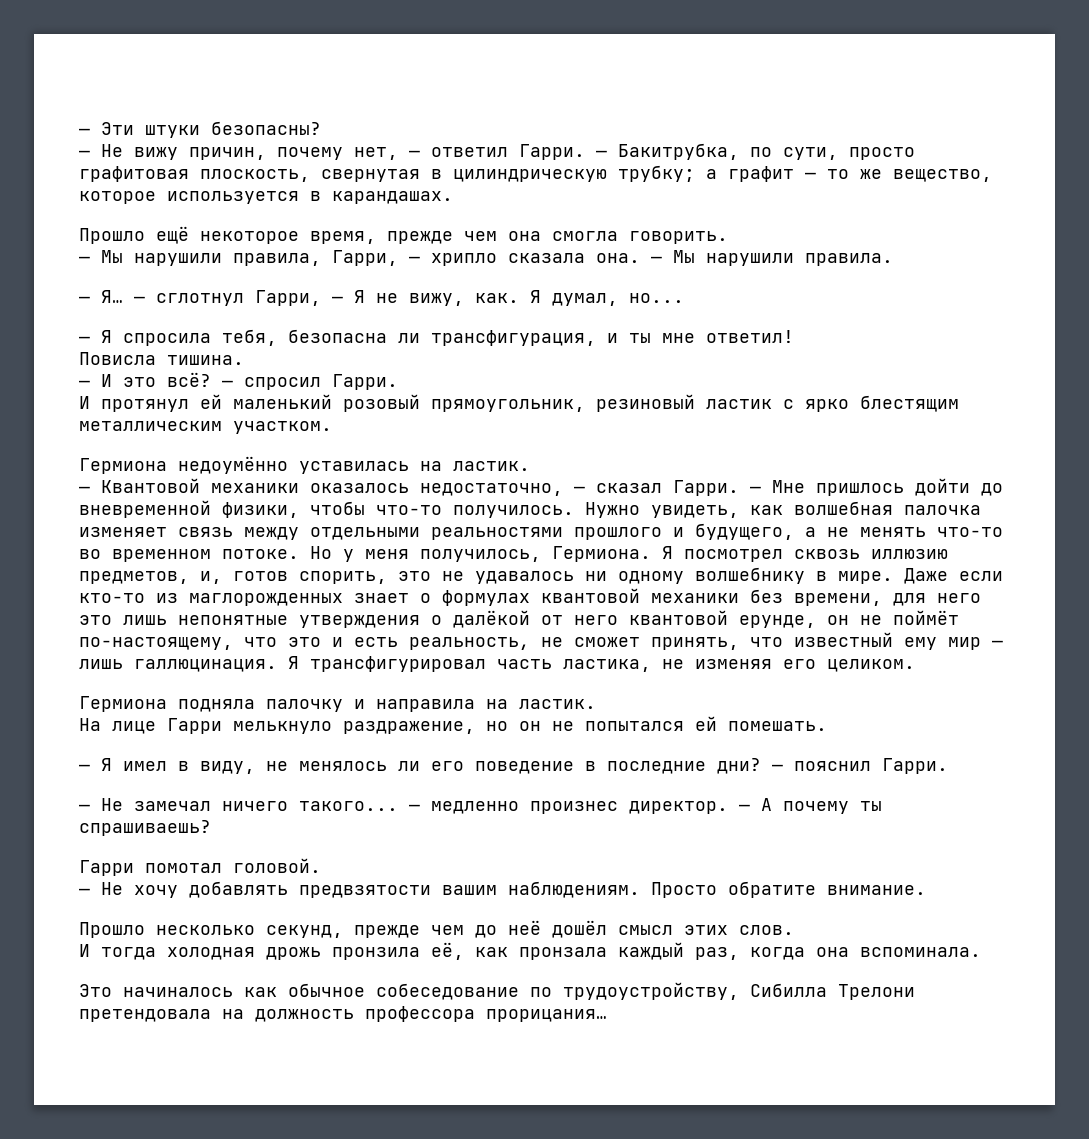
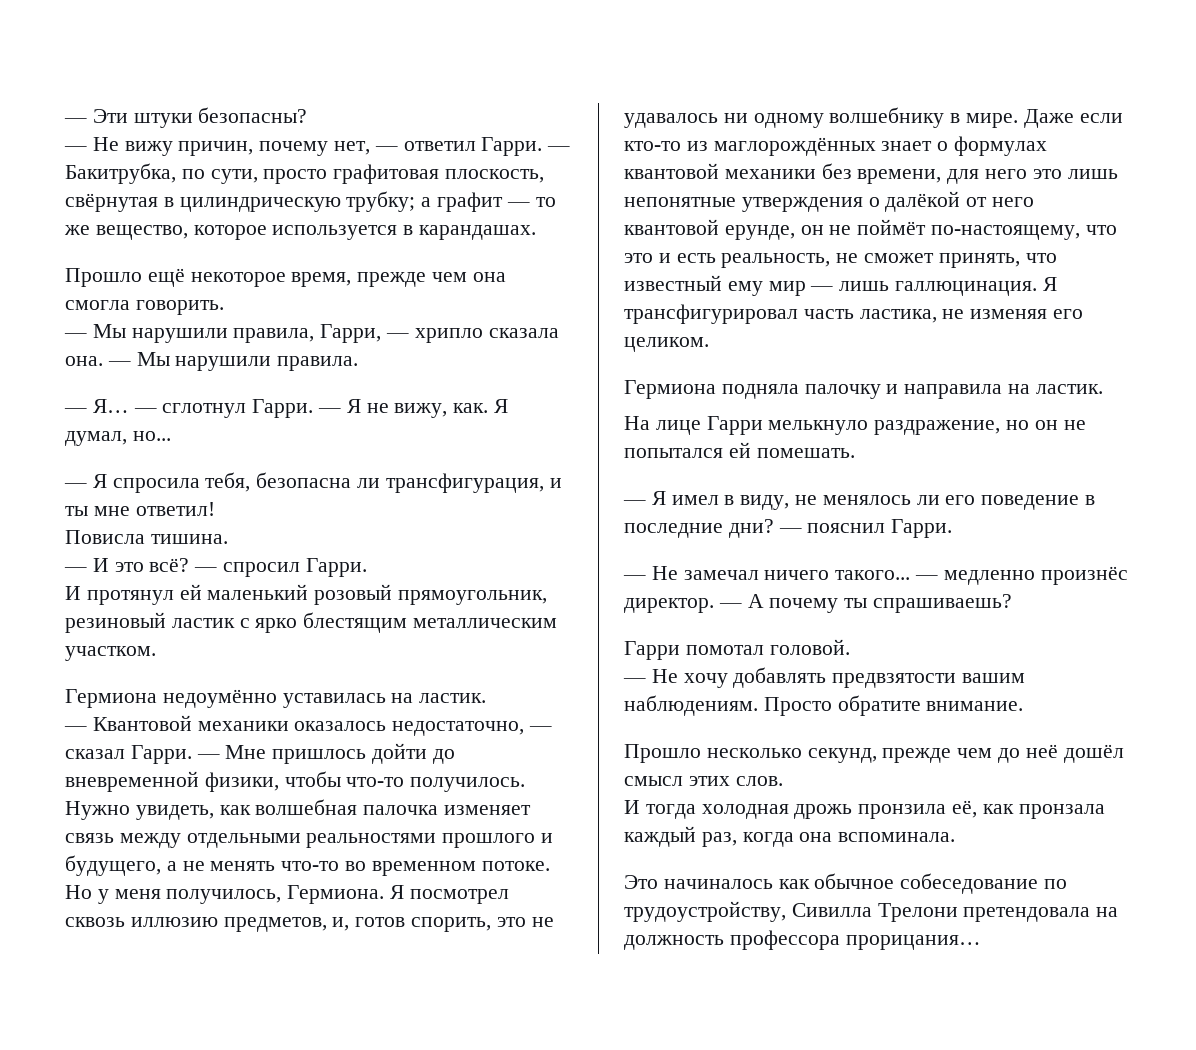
[321,169,420,182] свернутая -> [65,193,158,212] свёрнутая
[255,290,321,306] Гарри, -> [252,399,314,418] Гарри.
[189,593,343,606] маглорожденных -> [713,137,876,156] маглорождённых
[530,801,618,814] произнес -> [1040,566,1128,585] произнёс
[750,983,827,997] Сибилла -> [791,903,872,917] Сивилла

